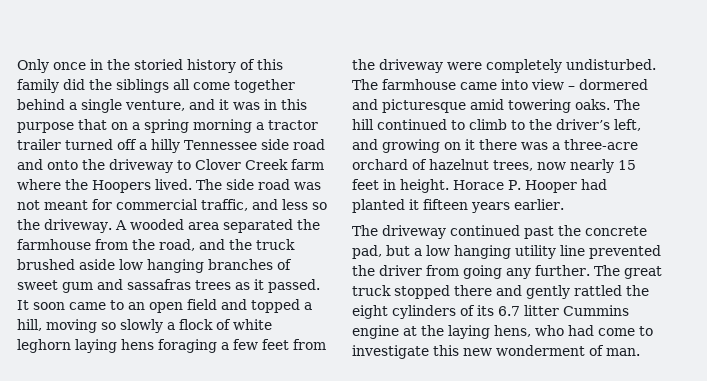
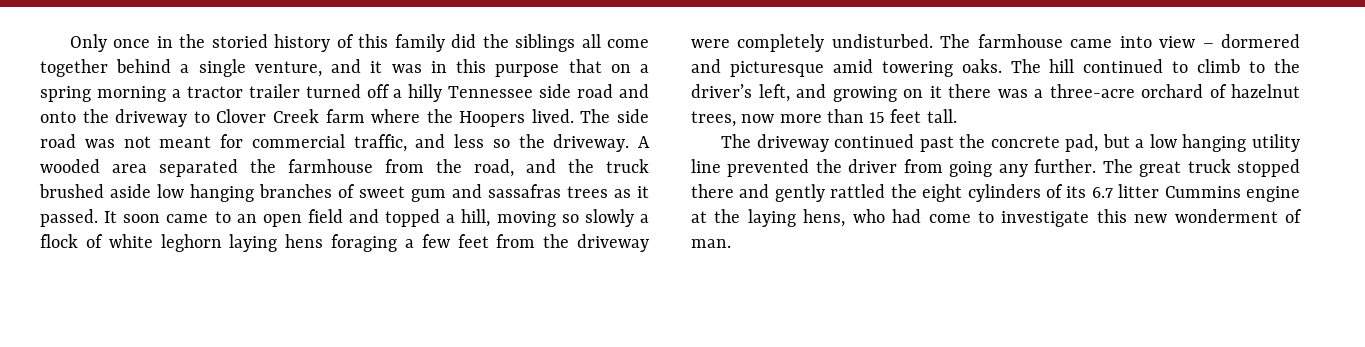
[570,159,636,173] [352,179,607,193] [352,199,564,213] nearly 15 feet in height. Horace P. Hooper had planted it fifteen years earlier. -> [779,109,957,123] more than 15 feet tall.

